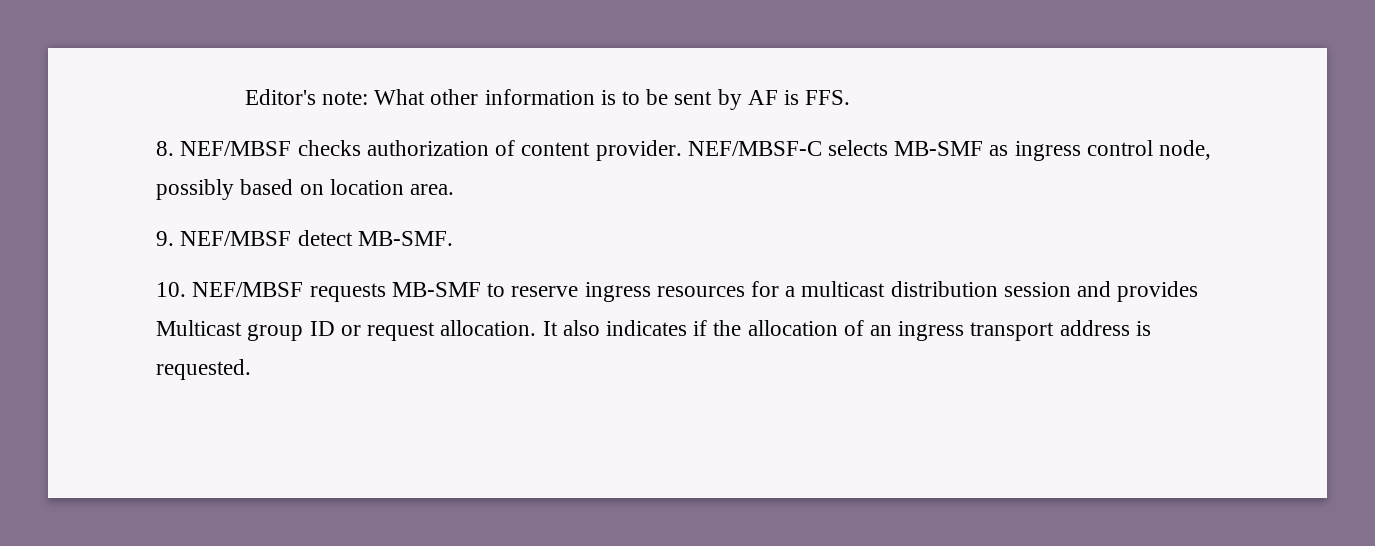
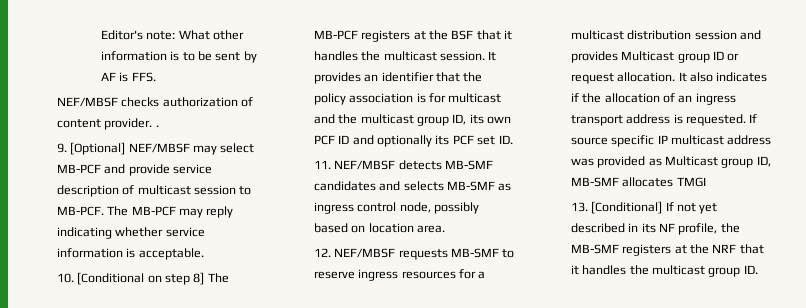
[156,141,175,156] 8. -> (156, 77) none
[687,141,822,156] NEF/MBSF-C -> [155,125,159,127] [56,142,255,155] [56,164,213,176] [56,185,252,197] [56,206,234,218] [56,227,205,239] [56,248,204,260] [56,272,229,285] [313,30,513,42] [313,51,497,61] [313,72,483,84] [313,93,502,105] [313,114,512,126] [313,135,513,147] [313,160,494,170] [313,181,401,191] . // 9. [Optional] NEF/MBSF may select MB-PCF and provide service description of multicast session to MB-PCF. The MB-PCF may reply indicating whether service information is acceptable. // 10. [Conditional on step 8] The MB-PCF registers at the BSF that it handles the multicast session. It provides an identifier that the policy association is for multicast and the multicast group ID, its own PCF ID and optionally its PCF set ID. // 11. NEF/MBSF detects MB-SMF candidates and
[156,230,453,246] [156,282,187,297] 9. NEF/MBSF detect MB-SMF. // 10. -> [313,248,331,257] 12.
(252, 369) none -> [749,114,758,123] [570,135,772,147] [570,156,771,168] [570,177,706,187] [570,201,718,214] [570,223,740,235] [570,244,764,256] [570,265,758,277] If source specific IP multicast address was provided as Multicast group ID, MB-SMF allocates TMGI // 13. [Conditional] If not yet described in its NF profile, the MB-SMF registers at the NRF that it handles the multicast group ID.

